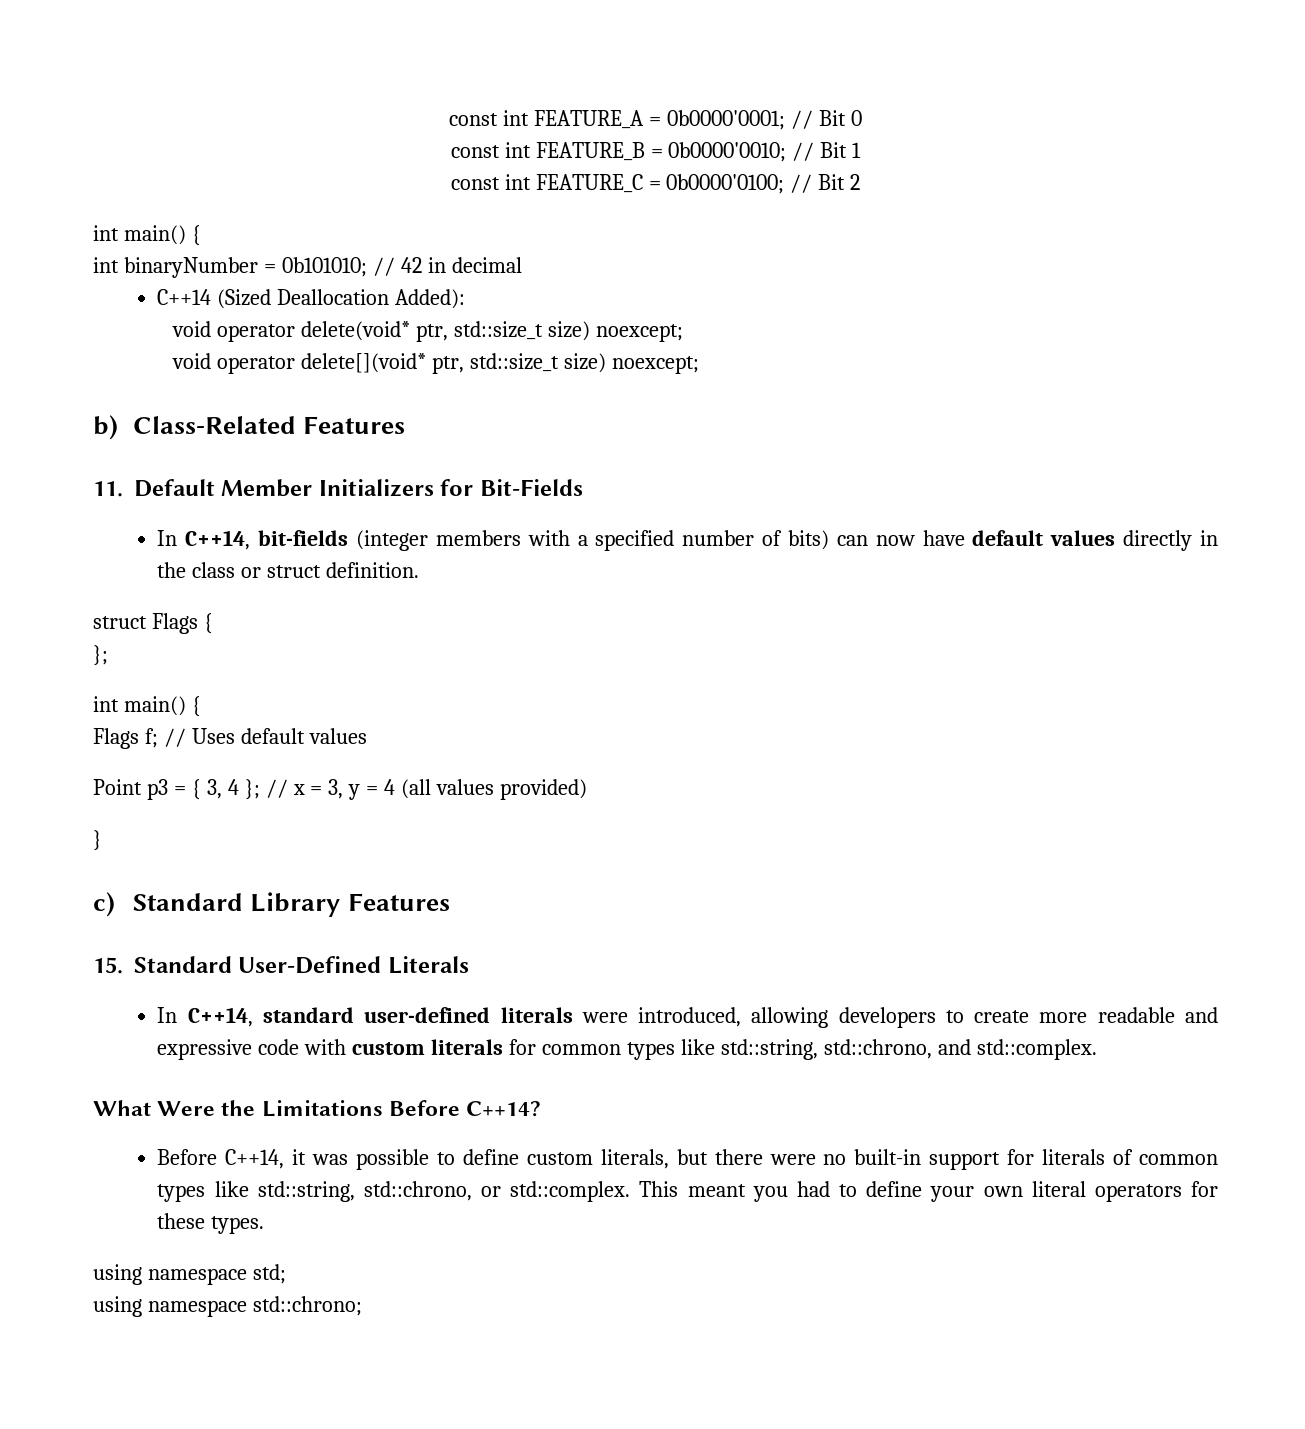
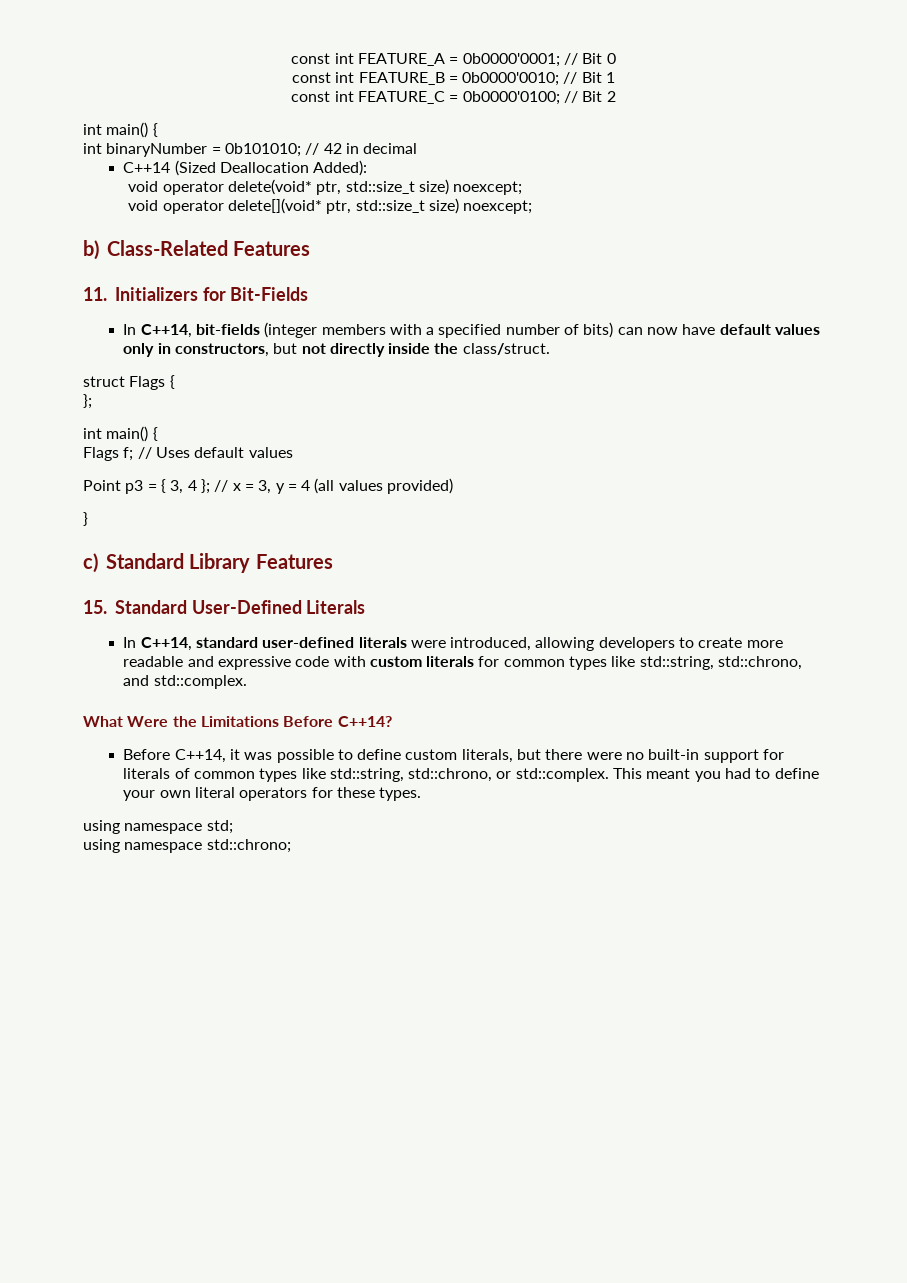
[134,479,313,497] Default Member -> (107, 294) none
[1123,530,1218,551] [157,562,420,578] directly in the class or struct definition. -> [123,343,550,357] only in constructors, but not directly inside the class/struct.

